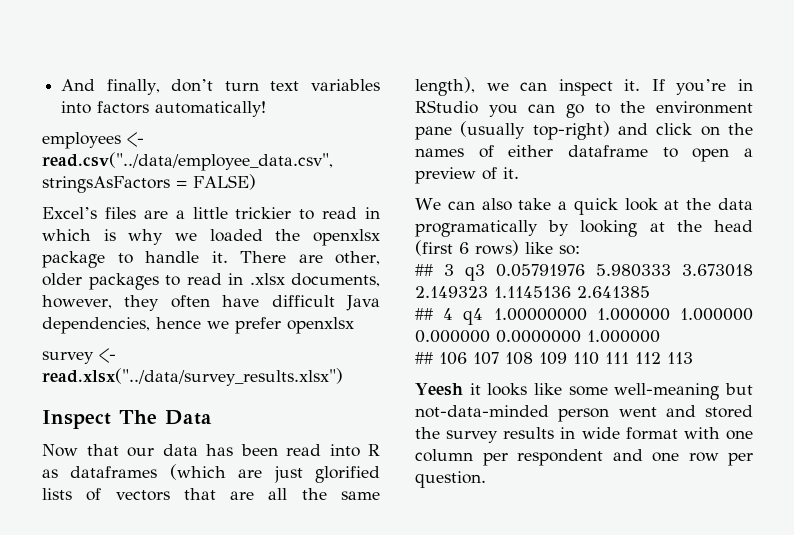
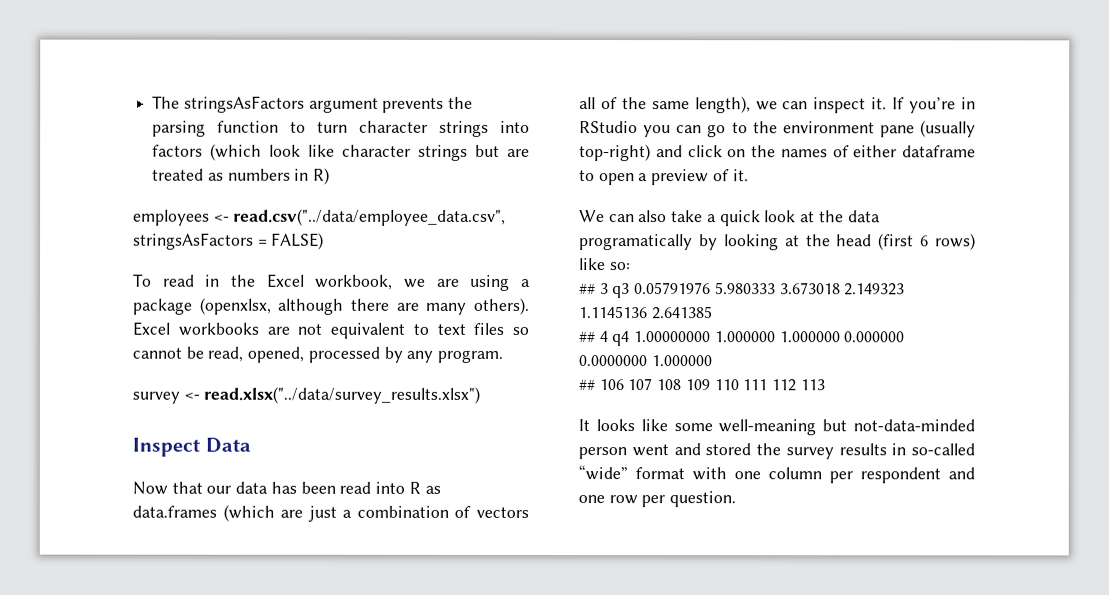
[61,79,380,95] [61,101,267,117] And finally, don’t turn text variables into factors automatically! -> [152,95,474,113] [152,120,530,137] [152,143,530,161] [152,167,331,185] The stringsAsFactors argument prevents the parsing function to turn character strings into factors (which look like character strings but are treated as numbers in R)
[42,207,380,220] [42,229,380,246] [42,251,380,268] [42,273,380,290] [42,295,380,311] [42,317,354,334] Excel’s files are a little trickier to read in which is why we loaded the openxlsx package to handle it. There are other, older packages to read in .xlsx documents, however, they often have difficult Java dependencies, hence we prefer openxlsx -> [133,273,532,291] [132,297,529,315] [132,321,529,339] [132,346,504,363] To read in the Excel workbook, we are using a package (openxlsx, although there are many others). Excel workbooks are not equivalent to text files so cannot be read, opened, processed by any program.
[119,410,157,424] The -> (200, 447) none
[70,466,158,478] dataframes -> [132,505,217,518] data.frames
[315,466,380,483] [42,488,288,501] glorified lists of vectors that are all -> [342,505,529,518] [579,97,618,110] a combination of vectors all of
[415,383,481,396] Yeesh it -> [578,419,590,432] It
[581,427,620,439] wide -> [911,443,975,456] [578,465,628,481] so-called “wide”

